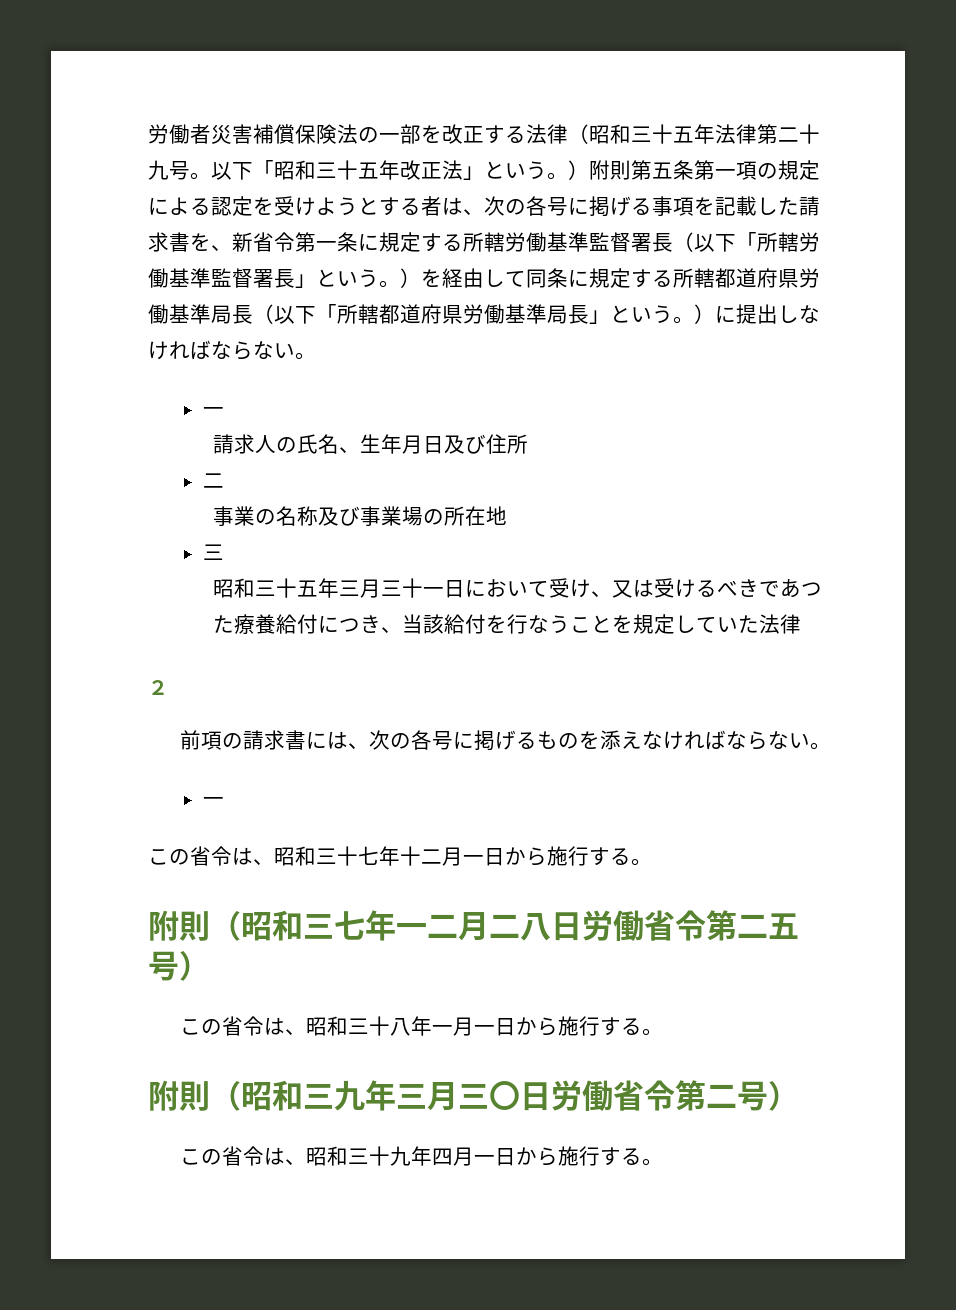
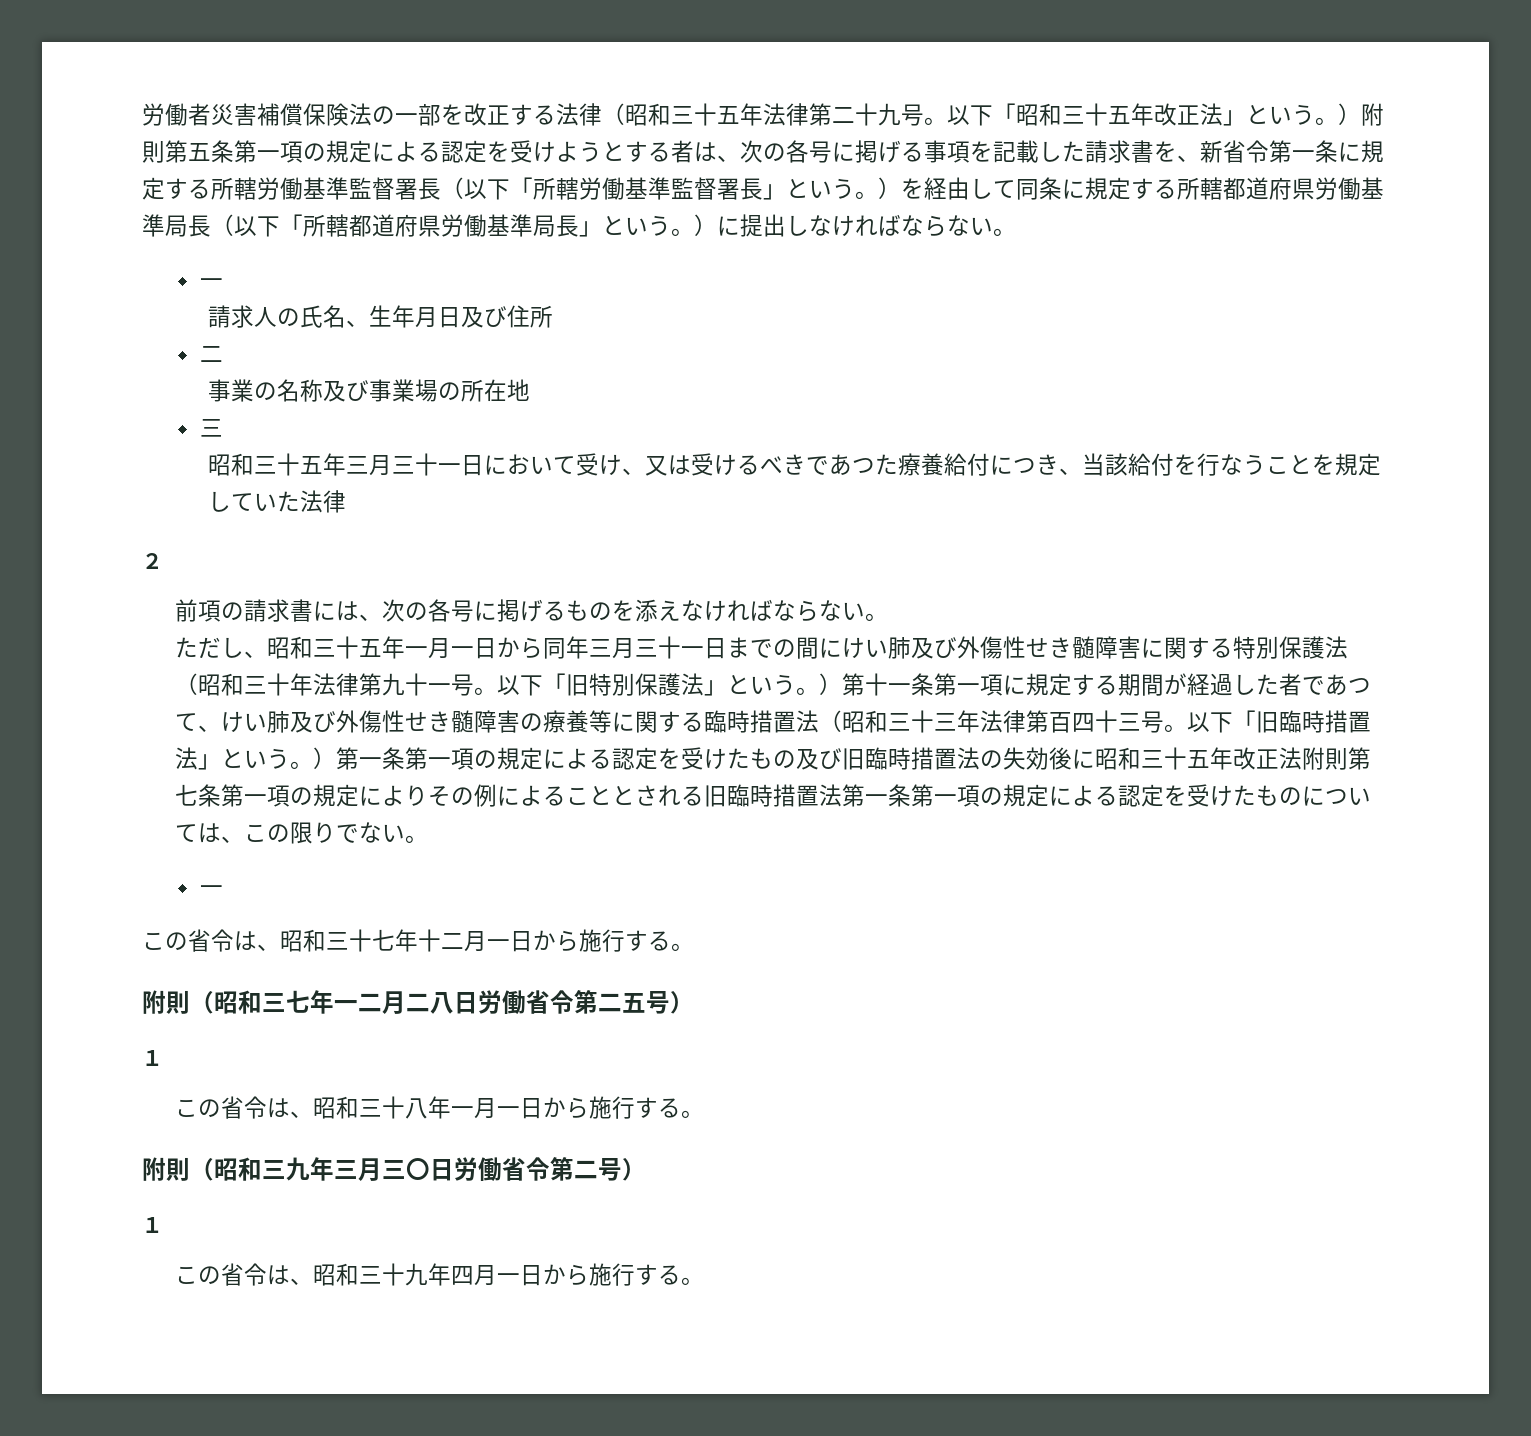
(832, 746) none -> [174,636,1348,659] [174,673,1371,696] [174,710,1371,733] [174,747,1371,770] [174,784,1371,807] [174,822,428,844] // ただし、昭和三十五年一月一日から同年三月三十一日までの間にけい肺及び外傷性せき髄障害に関する特別保護法（昭和三十年法律第九十一号。以下「旧特別保護法」という。）第十一条第一項に規定する期間が経過した者であつて、けい肺及び外傷性せき髄障害の療養等に関する臨時措置法（昭和三十三年法律第百四十三号。以下「旧臨時措置法」という。）第一条第一項の規定による認定を受けたもの及び旧臨時措置法の失効後に昭和三十五年改正法附則第七条第一項の規定によりその例によることとされる旧臨時措置法第一条第一項の規定による認定を受けたものについては、この限りでない。
(210, 966) none -> [142,1050,163,1066] // １
(799, 1096) none -> [142,1217,163,1233] // １

